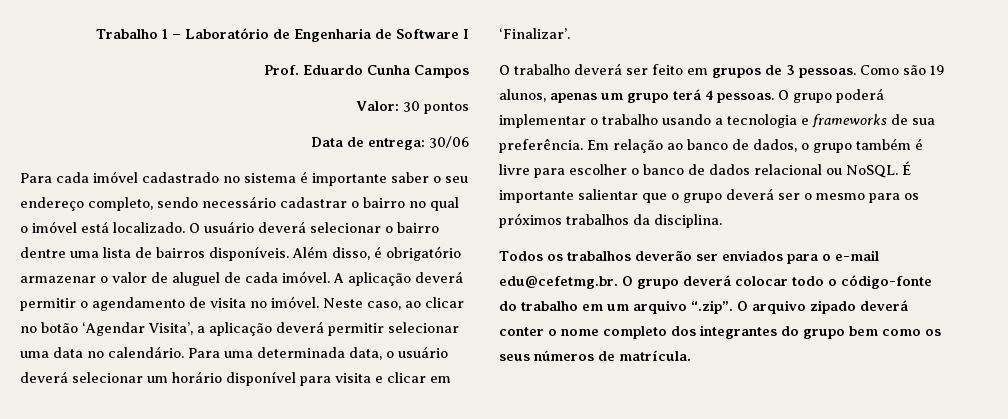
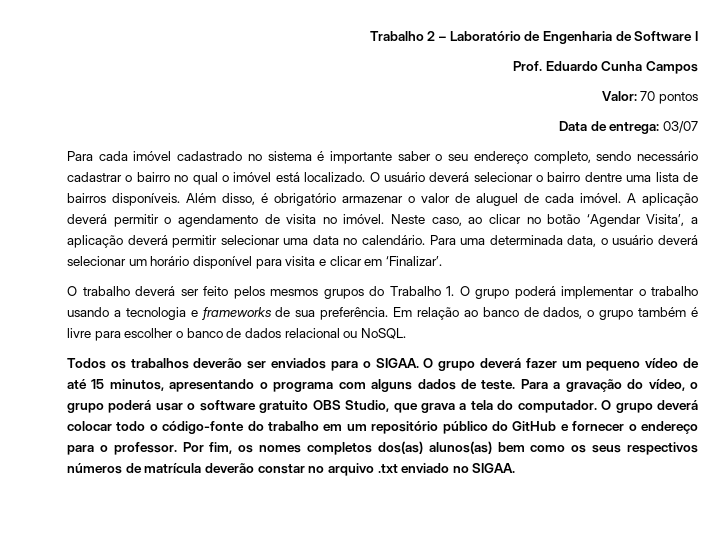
[96,29,168,39] Trabalho 1 -> [369,31,436,41] Trabalho 2
[403,101,420,112] 30 -> [640,91,656,101] 70
[429,136,469,148] 30/06 -> [663,121,698,133] 03/07
[687,65,945,78] [499,89,774,103] em grupos de 3 pessoas. Como são 19 alunos, apenas um grupo terá 4 pessoas. -> [233,286,454,299] pelos mesmos grupos do Trabalho 1.
[902,161,911,175] [499,188,919,203] [499,213,722,228] É importante salientar que o grupo deverá ser o mesmo para os próximos trabalhos da disciplina. -> (406, 333) none
[834,250,879,261] [499,276,618,289] e-mail edu@cefetmg.br. -> [375,358,699,371] [67,379,698,392] [67,400,597,413] SIGAA. O grupo deverá fazer um pequeno vídeo de até 15 minutos, apresentando o programa com alguns dados de teste. Para a gravação do vídeo, o grupo poderá usar o software gratuito OBS Studio, que grava a tela do computador.
[633,300,908,314] [499,325,845,339] arquivo “.zip”. O arquivo zipado deverá conter o nome completo dos integrantes do grupo -> [371,421,698,434] [67,441,492,455] repositório público do GitHub e fornecer o endereço para o professor. Por fim, os nomes completos dos(as) alunos(as)
(530, 357) none -> [627,442,698,455] respectivos
[619,350,691,361] matrícula. -> [144,463,516,476] matrícula deverão constar no arquivo .txt enviado no SIGAA.

